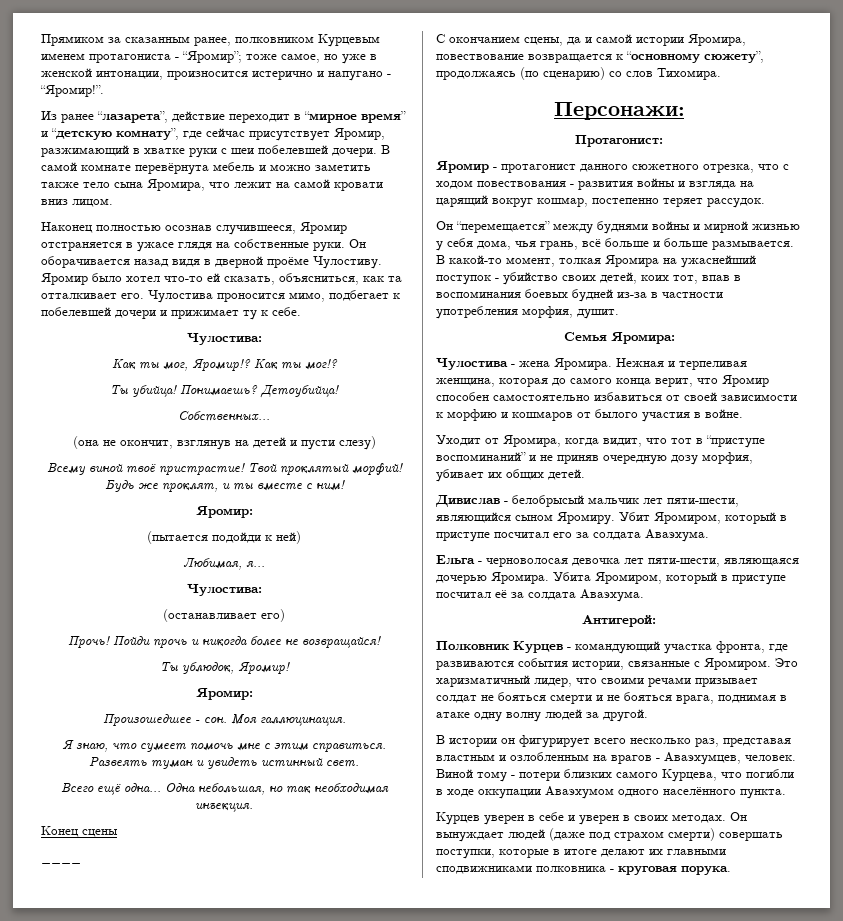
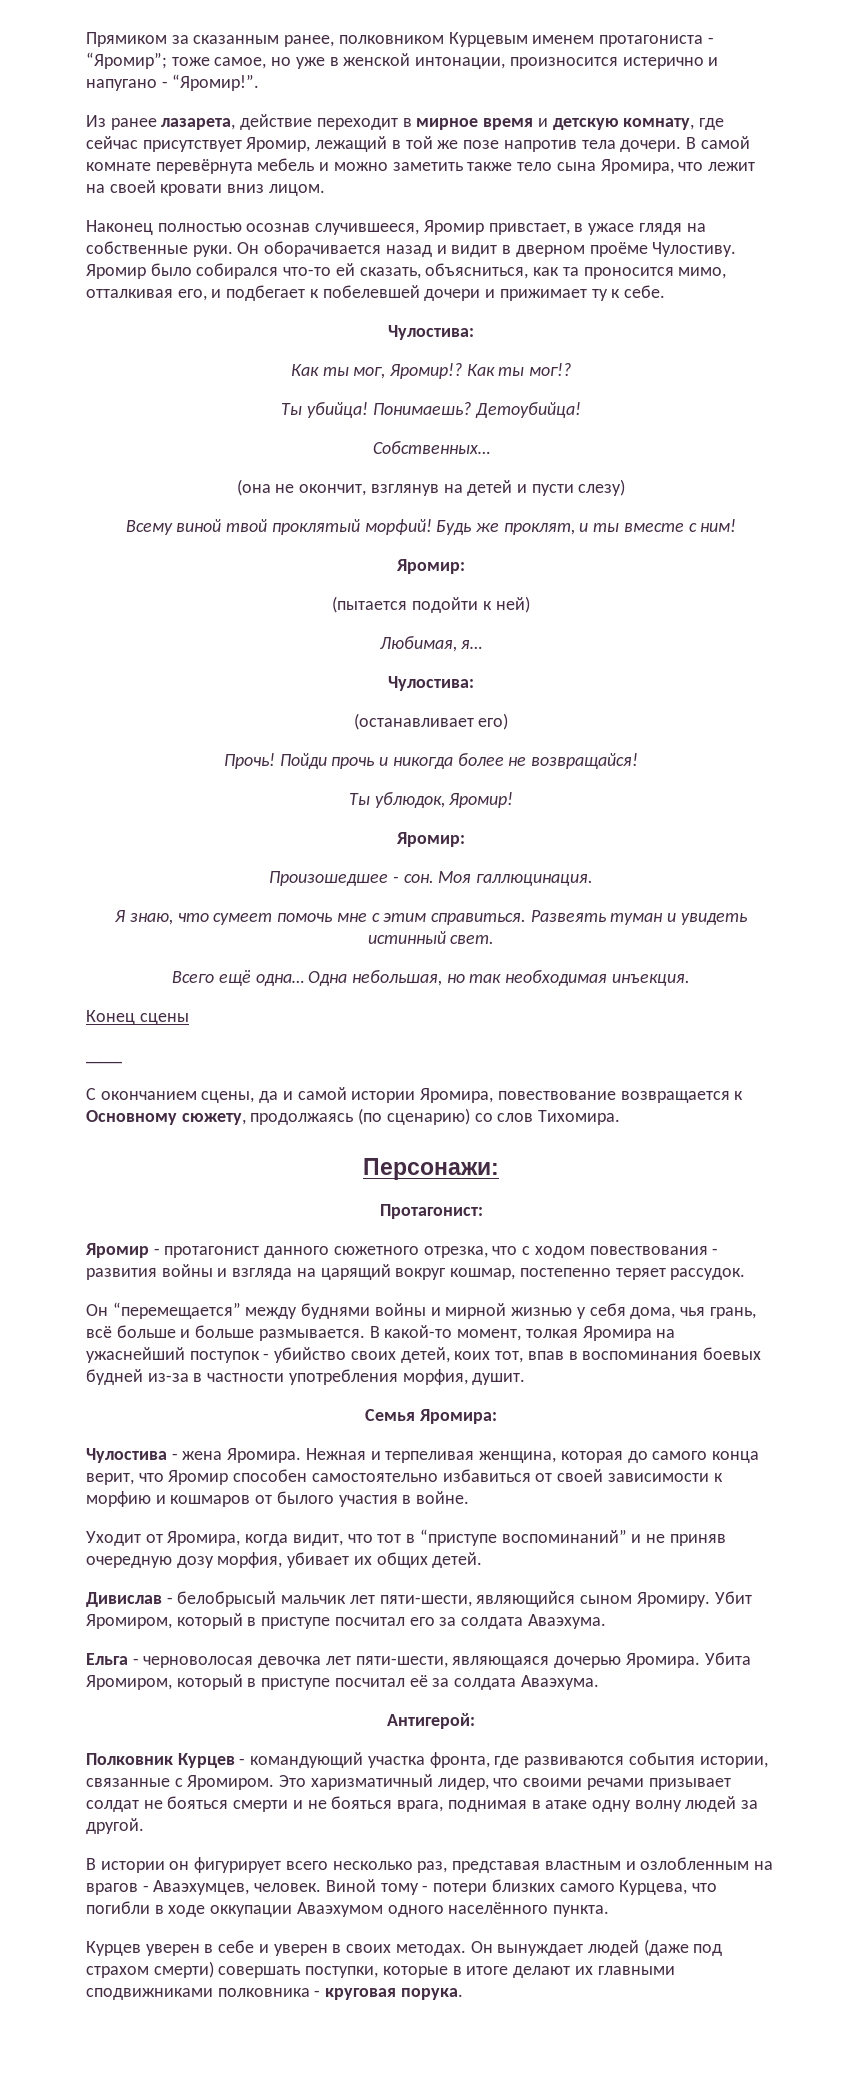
[97,111,168,123] “лазарета”, -> [161,118,236,130] лазарета,
[304,111,406,123] [41,128,385,141] [41,145,328,158] “мирное время” и “детскую комнату”, где сейчас присутствует Яромир, разжимающий в хватке руки с шеи побелевшей -> [416,118,724,130] [86,136,616,152] мирное время и детскую комнату, где сейчас присутствует Яромир, лежащий в той же позе напротив тела
[294,179,330,188] самой -> [109,180,156,193] своей
[41,242,122,251] отстраняется -> [488,223,570,235] привстает,
[172,256,263,268] видя в дверной -> [436,245,585,257] и видит в дверном
[126,276,160,282] хотел -> [196,263,279,279] собирался
[41,290,325,303] отталкивает его. Чулостива проносится мимо, -> [583,267,727,279] [86,289,222,301] проносится мимо, отталкивая его, и
[125,463,277,475] твоё пристрастие! Твой -> [226,519,268,532] твой
[212,532,261,543] подойди -> [412,597,479,613] подойти
[626,51,764,63] “основному сюжету”, -> [86,1110,246,1125] Основному сюжету,

